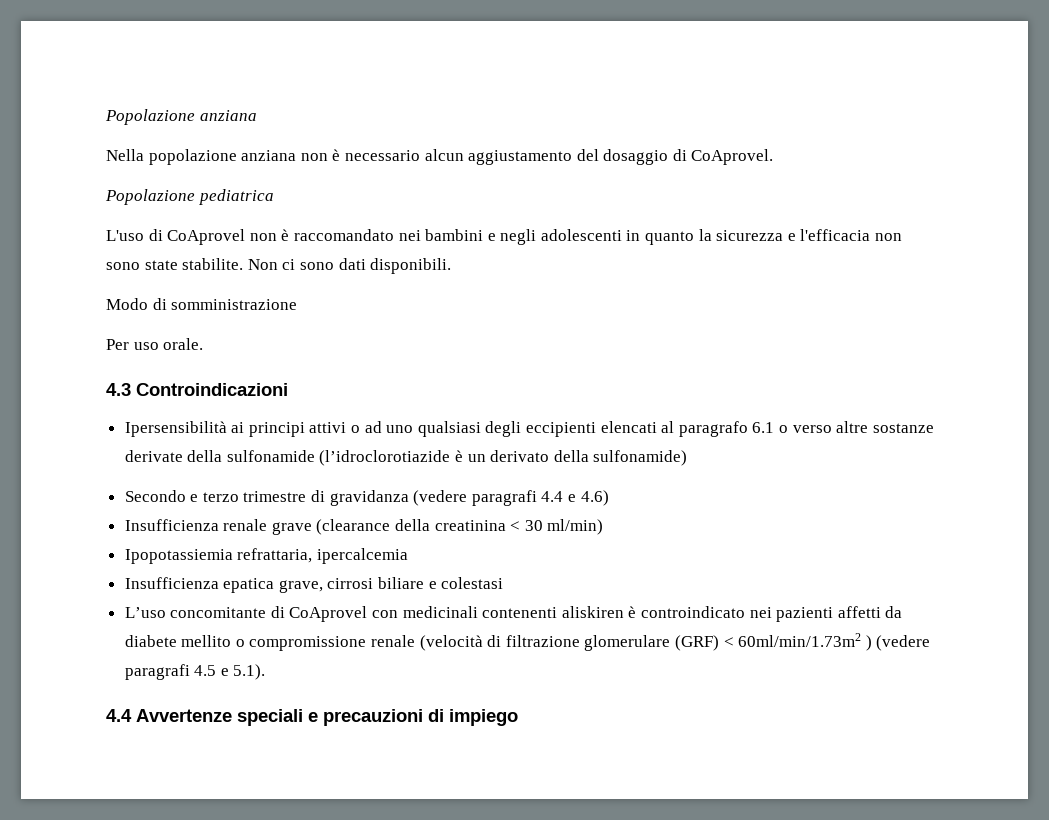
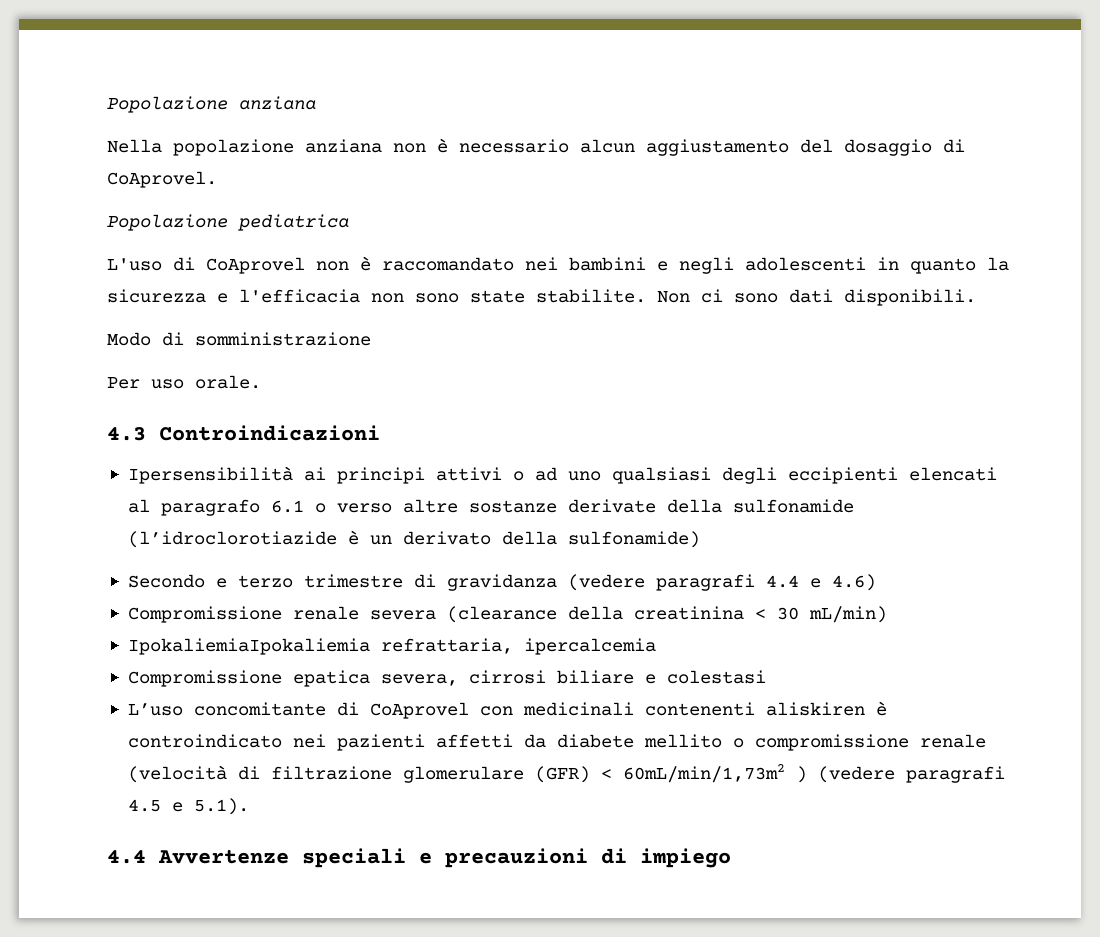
[124,519,312,535] Insufficienza renale grave -> [127,606,436,623] Compromissione renale severa
[547,519,604,535] [124,549,233,564] ml/min) // Ipopotassiemia -> [808,606,887,623] [127,638,370,655] mL/min) // IpokaliemiaIpokaliemia
[124,577,323,593] Insufficienza epatica grave, -> [127,670,458,687] Compromissione epatica severa,
[675,633,862,651] (GRF) < 60ml/min/1.73m2 -> [534,764,785,783] (GFR) < 60mL/min/1,73m2

